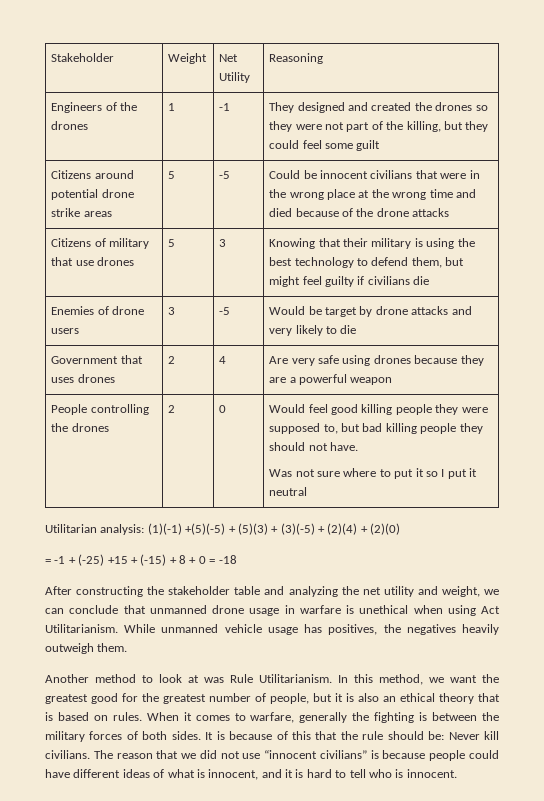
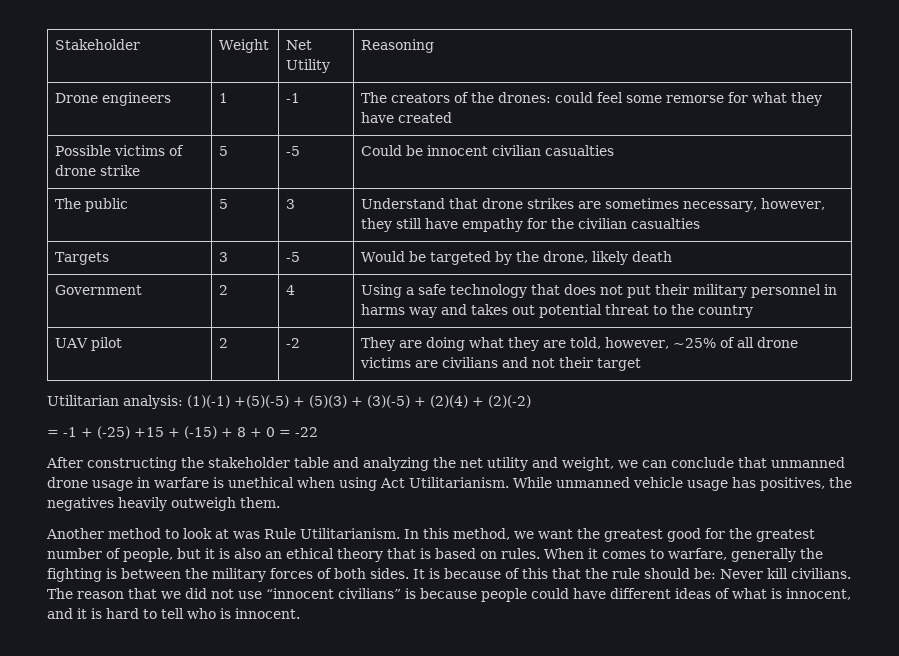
[51,102,138,113] [51,121,89,130] [168,103,176,111] [219,103,231,111] [269,102,488,113] [269,121,489,132] [269,140,381,151] [51,170,134,179] [51,189,99,200] Engineers of the drones | 1 | -1 | They designed and created the drones so they were not part of the killing, but they could feel some guilt // Citizens around potential -> [54,92,171,106] [218,93,228,103] [285,93,300,103] [360,92,822,106] [360,112,452,123] [54,145,184,156] Drone engineers | 1 | -1 | The creators of the drones: could feel some remorse for what they have created // Possible victims of
[83,211,112,217] areas -> (140, 170) none
[370,170,480,179] [269,189,476,200] [269,208,450,217] [51,238,150,249] [51,257,135,266] [168,239,176,247] [219,239,227,247] [269,238,475,249] [269,257,465,268] [269,276,430,287] [51,306,145,315] [51,328,80,334] [168,307,176,315] [219,307,231,315] [269,306,472,317] [269,325,357,336] [51,355,143,364] [51,374,115,383] [168,356,176,364] [219,356,227,364] [269,355,484,366] [269,374,393,385] [51,404,149,415] [51,423,109,432] [168,405,176,413] [219,405,227,413] [269,404,488,415] [269,423,483,434] [269,442,359,451] [269,468,478,479] [269,487,308,496] civilians that were in the wrong place at the wrong time and died because of the drone attacks // Citizens of military that use drones | 5 | 3 | Knowing that their military is using the best technology to defend them, but might feel guilty if civilians die // Enemies of drone users | 3 | -5 | Would be target by drone attacks and very likely to die // Government that uses drones | 2 | 4 | Are very safe using drones because they are a powerful weapon // People controlling the drones | 2 | 0 | Would feel good killing people they were supposed to, but bad killing people they should not have. // Was not sure where to put it so I put it neutral -> [491,145,614,156] [54,198,128,212] [218,199,228,209] [285,199,295,209] [360,198,825,212] [360,218,700,232] [54,252,109,265] [218,252,228,262] [285,252,300,262] [360,251,672,265] [54,285,142,295] [218,285,228,295] [285,285,295,295] [360,284,837,298] [360,304,753,318] [54,337,122,351] [218,338,228,348] [285,338,300,348] [360,337,798,351] [359,357,641,371] civilian casualties // The public | 5 | 3 | Understand that drone strikes are sometimes necessary, however, they still have empathy for the civilian casualties // Targets | 3 | -5 | Would be targeted by the drone, likely death // Government | 2 | 4 | Using a safe technology that does not put their military personnel in harms way and takes out potential threat to the country // UAV pilot | 2 | -2 | They are doing what they are told, however, ~25% of all drone victims are civilians and not their target
[370,523,401,535] (2)(0) -> [488,395,531,408] (2)(-2)
[218,555,237,564] -18 -> [295,427,318,437] -22

